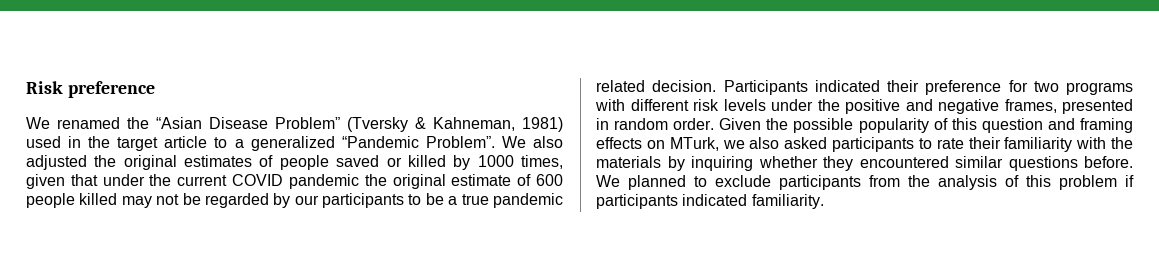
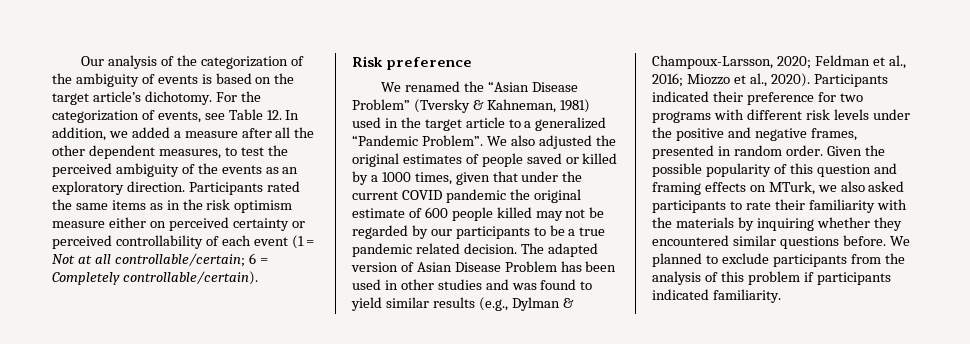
(26, 87) none -> [81,55,304,69] [52,73,295,87] [52,91,261,105] [52,109,300,123] [52,127,315,141] [52,145,288,159] [52,163,299,177] [52,181,300,195] [52,199,293,213] [52,217,305,231] [52,235,315,249] [52,253,268,267] [52,271,258,285] Our analysis of the categorization of the ambiguity of events is based on the target article’s dichotomy. For the categorization of events, see Table 12. In addition, we added a measure after all the other dependent measures, to test the perceived ambiguity of the events as an exploratory direction. Participants rated the same items as in the risk optimism measure either on perceived certainty or perceived controllability of each event (1 = Not at all controllable/certain; 6 = Completely controllable/certain). //
(471, 162) none -> [370,175,378,182] a
(717, 86) none -> [520,243,598,257] [351,261,617,272] [352,279,593,290] [351,297,574,311] [652,55,906,69] [652,73,810,87] The adapted version of Asian Disease Problem has been used in other studies and was found to yield similar results (e.g., Dylman & Champoux-Larsson, 2020; Feldman et al., 2016; Miozzo et al., 2020).

